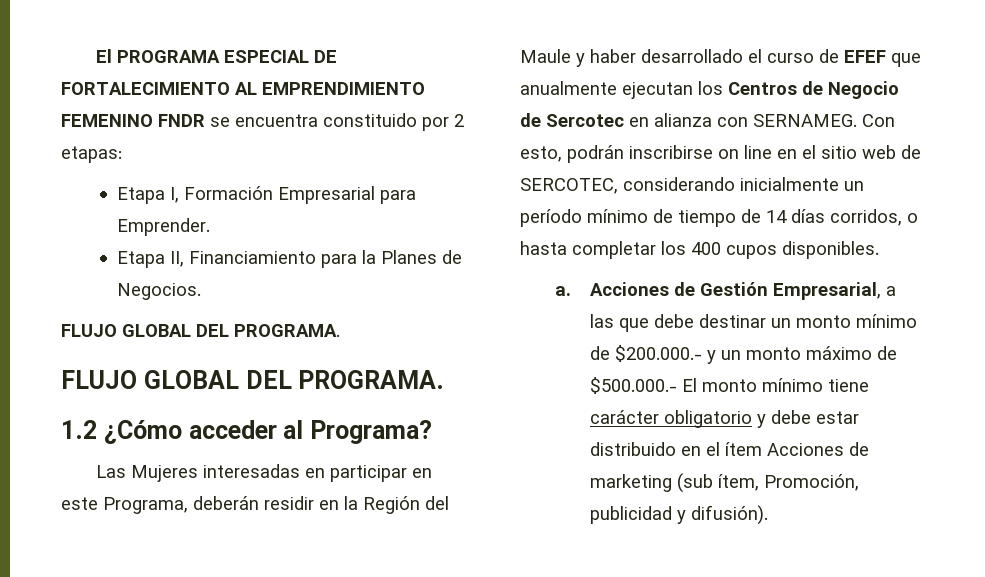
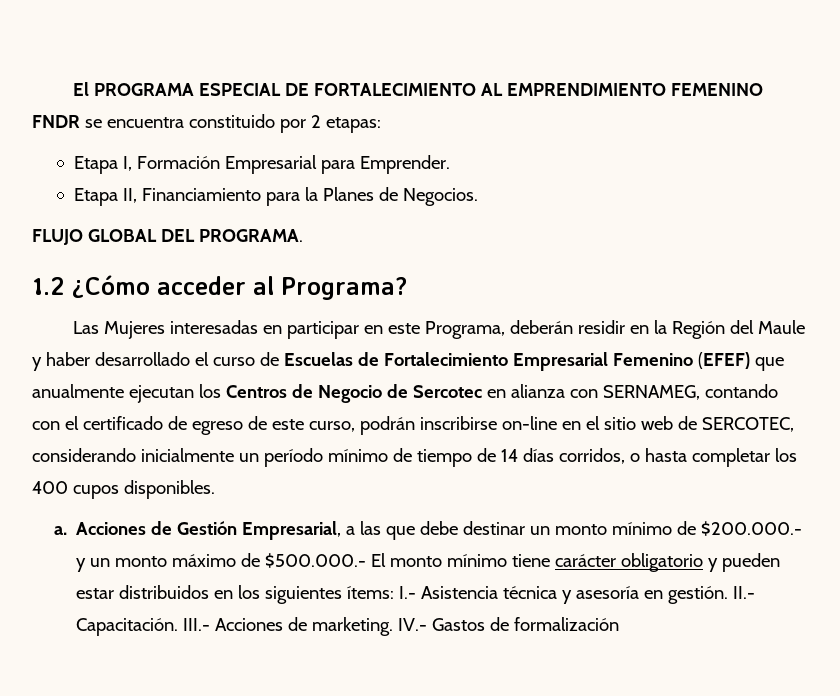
[61,370,445,389] // FLUJO GLOBAL DEL PROGRAMA. -> (303, 235) none
[844,50,886,63] EFEF -> [283,352,750,371] Escuelas de Fortalecimiento Empresarial Femenino (EFEF)
[753,114,895,127] [520,145,772,163] SERNAMEG. Con esto, podrán inscribirse on line -> [602,384,778,400] [32,416,557,435] SERNAMEG, contando con el certificado de egreso de este curso, podrán inscribirse on-line
[771,410,860,424] [590,442,870,456] [590,473,860,493] [590,505,769,525] debe estar distribuido en el ítem Acciones de marketing (sub ítem, Promoción, publicidad y difusión). -> [721,553,780,572] [76,585,755,604] [76,617,619,636] pueden estar distribuidos en los siguientes ítems: I.- Asistencia técnica y asesoría en gestión. II.- Capacitación. III.- Acciones de marketing. IV.- Gastos de formalización

